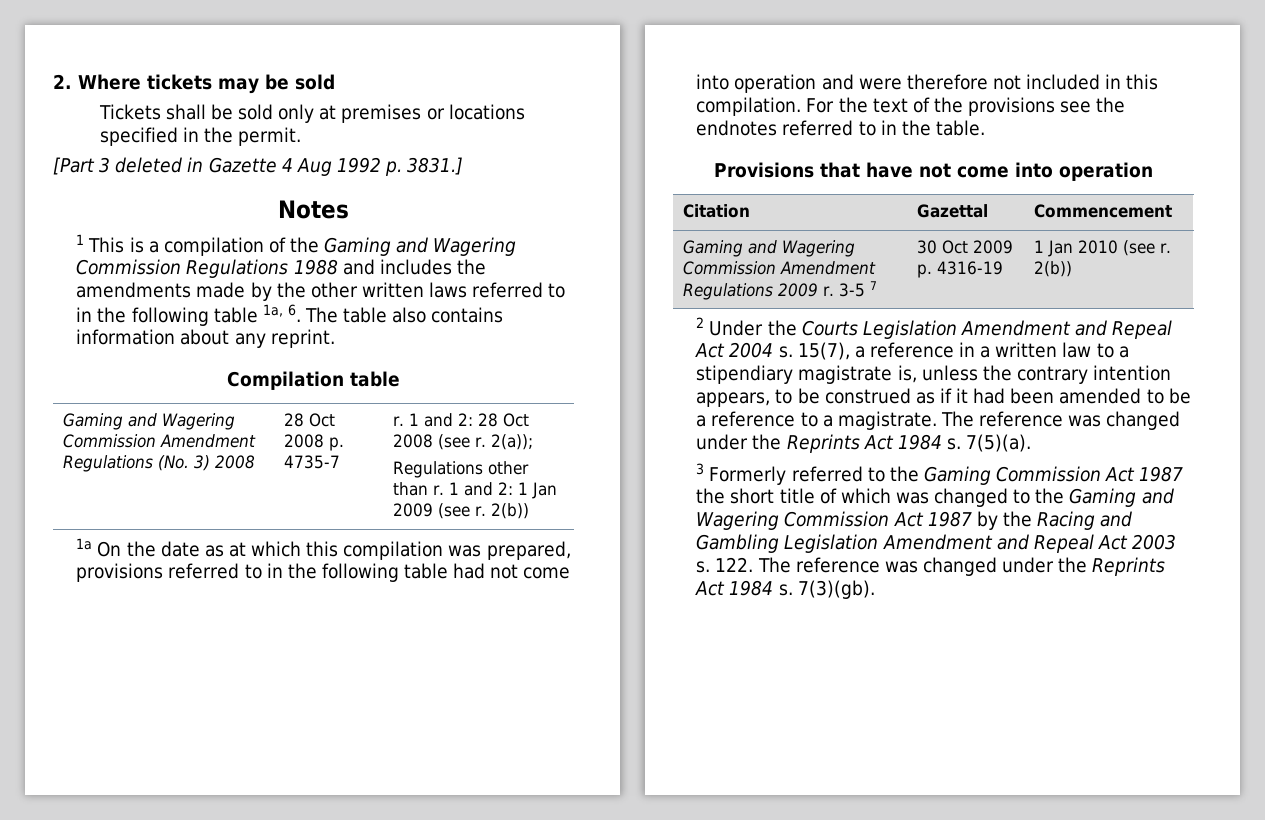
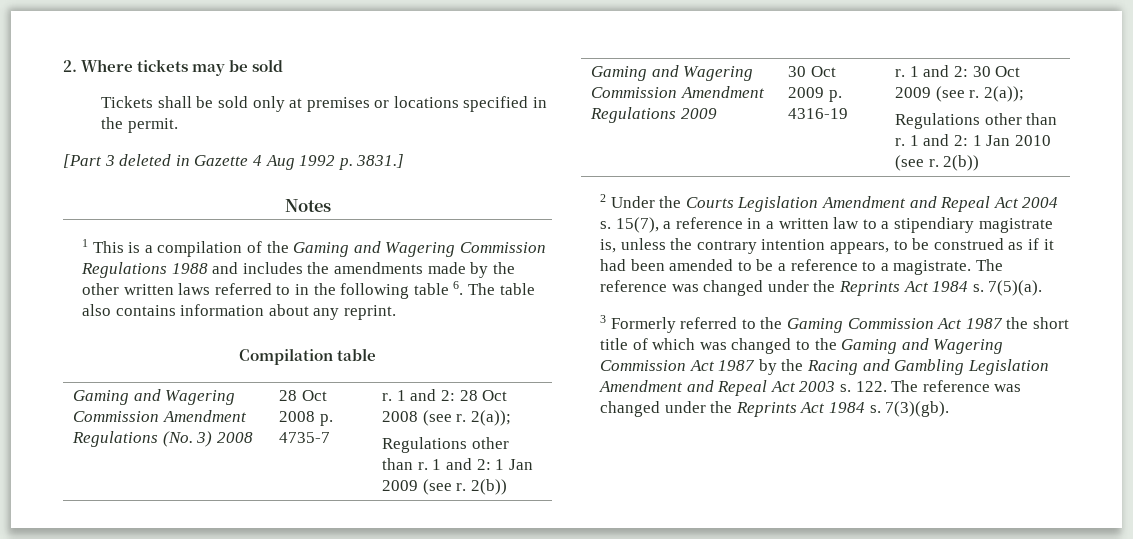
[262,304,283,317] 1a, -> (449, 289) none
[76,538,571,560] [76,563,571,582] [696,74,1159,93] [696,97,1126,116] [696,120,985,136] [714,162,1153,181] [683,204,751,218] [917,204,989,218] [1034,204,1173,218] // 1a On the date as at which this compilation was prepared, provisions referred to in the following table had not come into operation and were therefore not included in this compilation. For the text of the provisions see the endnotes referred to in the table. // Provisions that have not come into operation // Citation | Gazettal | Commencement -> (507, 487) none
[823,281,878,297] r. 3-5 7 -> (717, 113) none
(1004, 268) none -> [895,65,1021,77] [895,86,1024,102] [895,113,1058,129] [895,134,968,146] r. 1 and 2: 30 Oct 2009 (see r. 2(a)); // Regulations other than r. 1 and 2:

